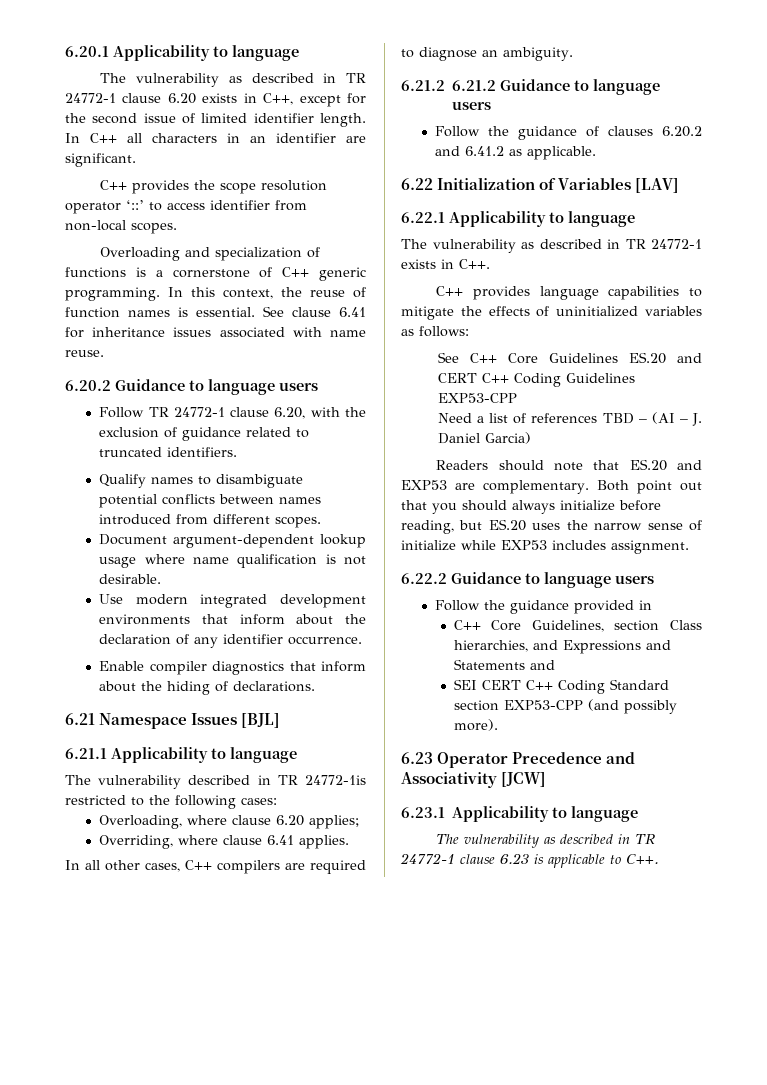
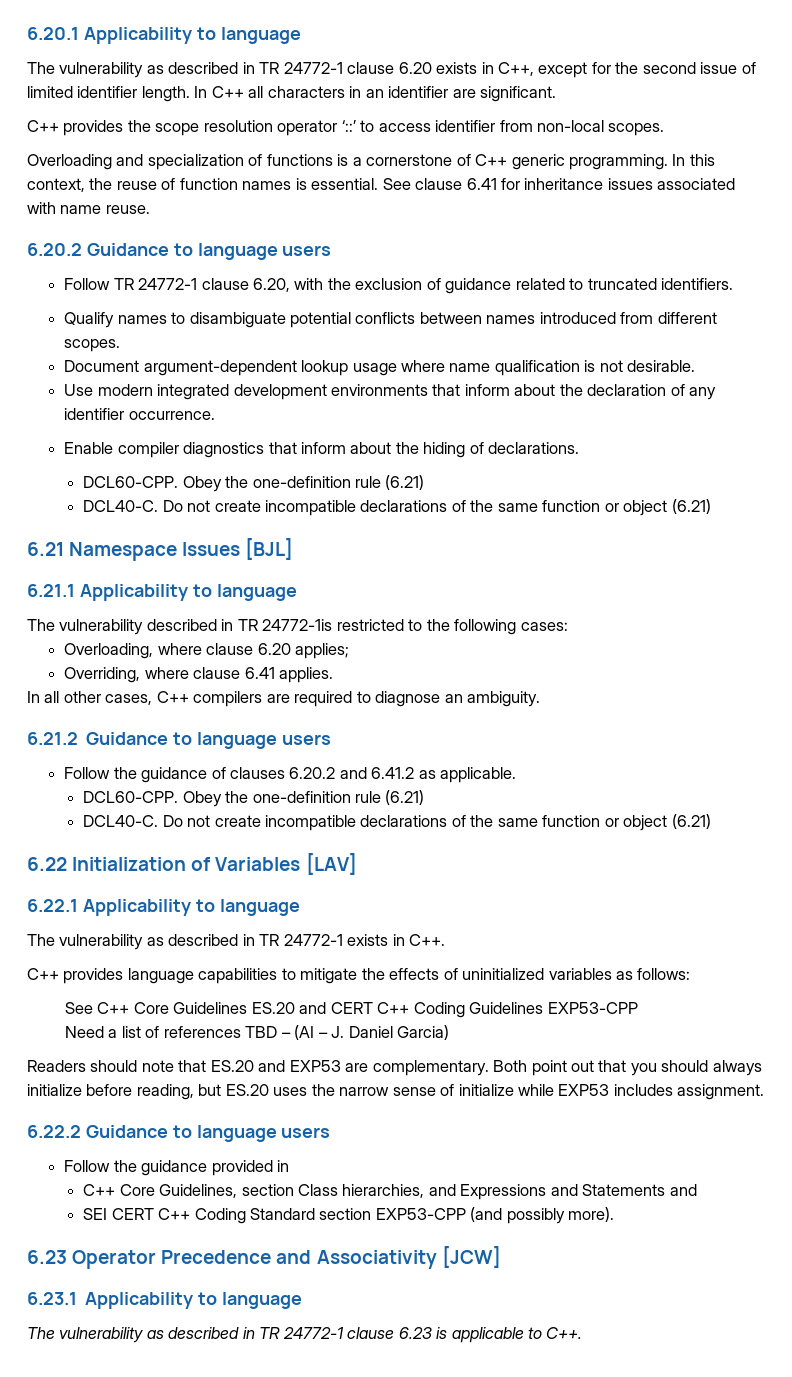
(316, 686) none -> [83,475,425,492] [83,499,711,516] // DCL60-CPP. Obey the one-definition rule (6.21) // DCL40-C. Do not create incompatible declarations of the same function or object (6.21)
[452,80,497,91] 6.21.2 -> (78, 738) none
(597, 153) none -> [83,790,425,807] [83,814,711,831] // DCL60-CPP. Obey the one-definition rule (6.21) // DCL40-C. Do not create incompatible declarations of the same function or object (6.21)

